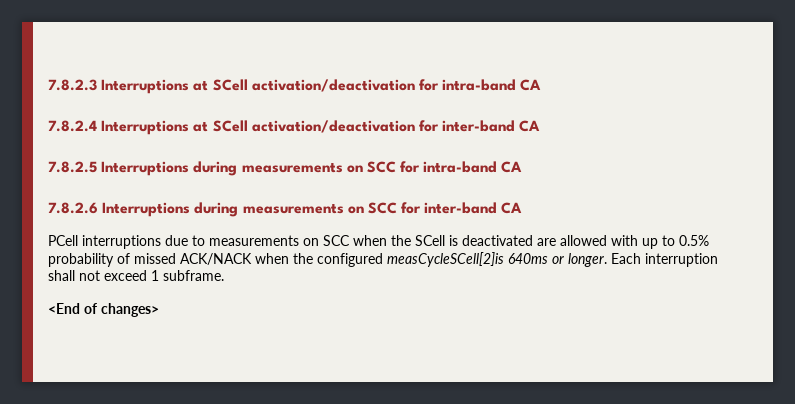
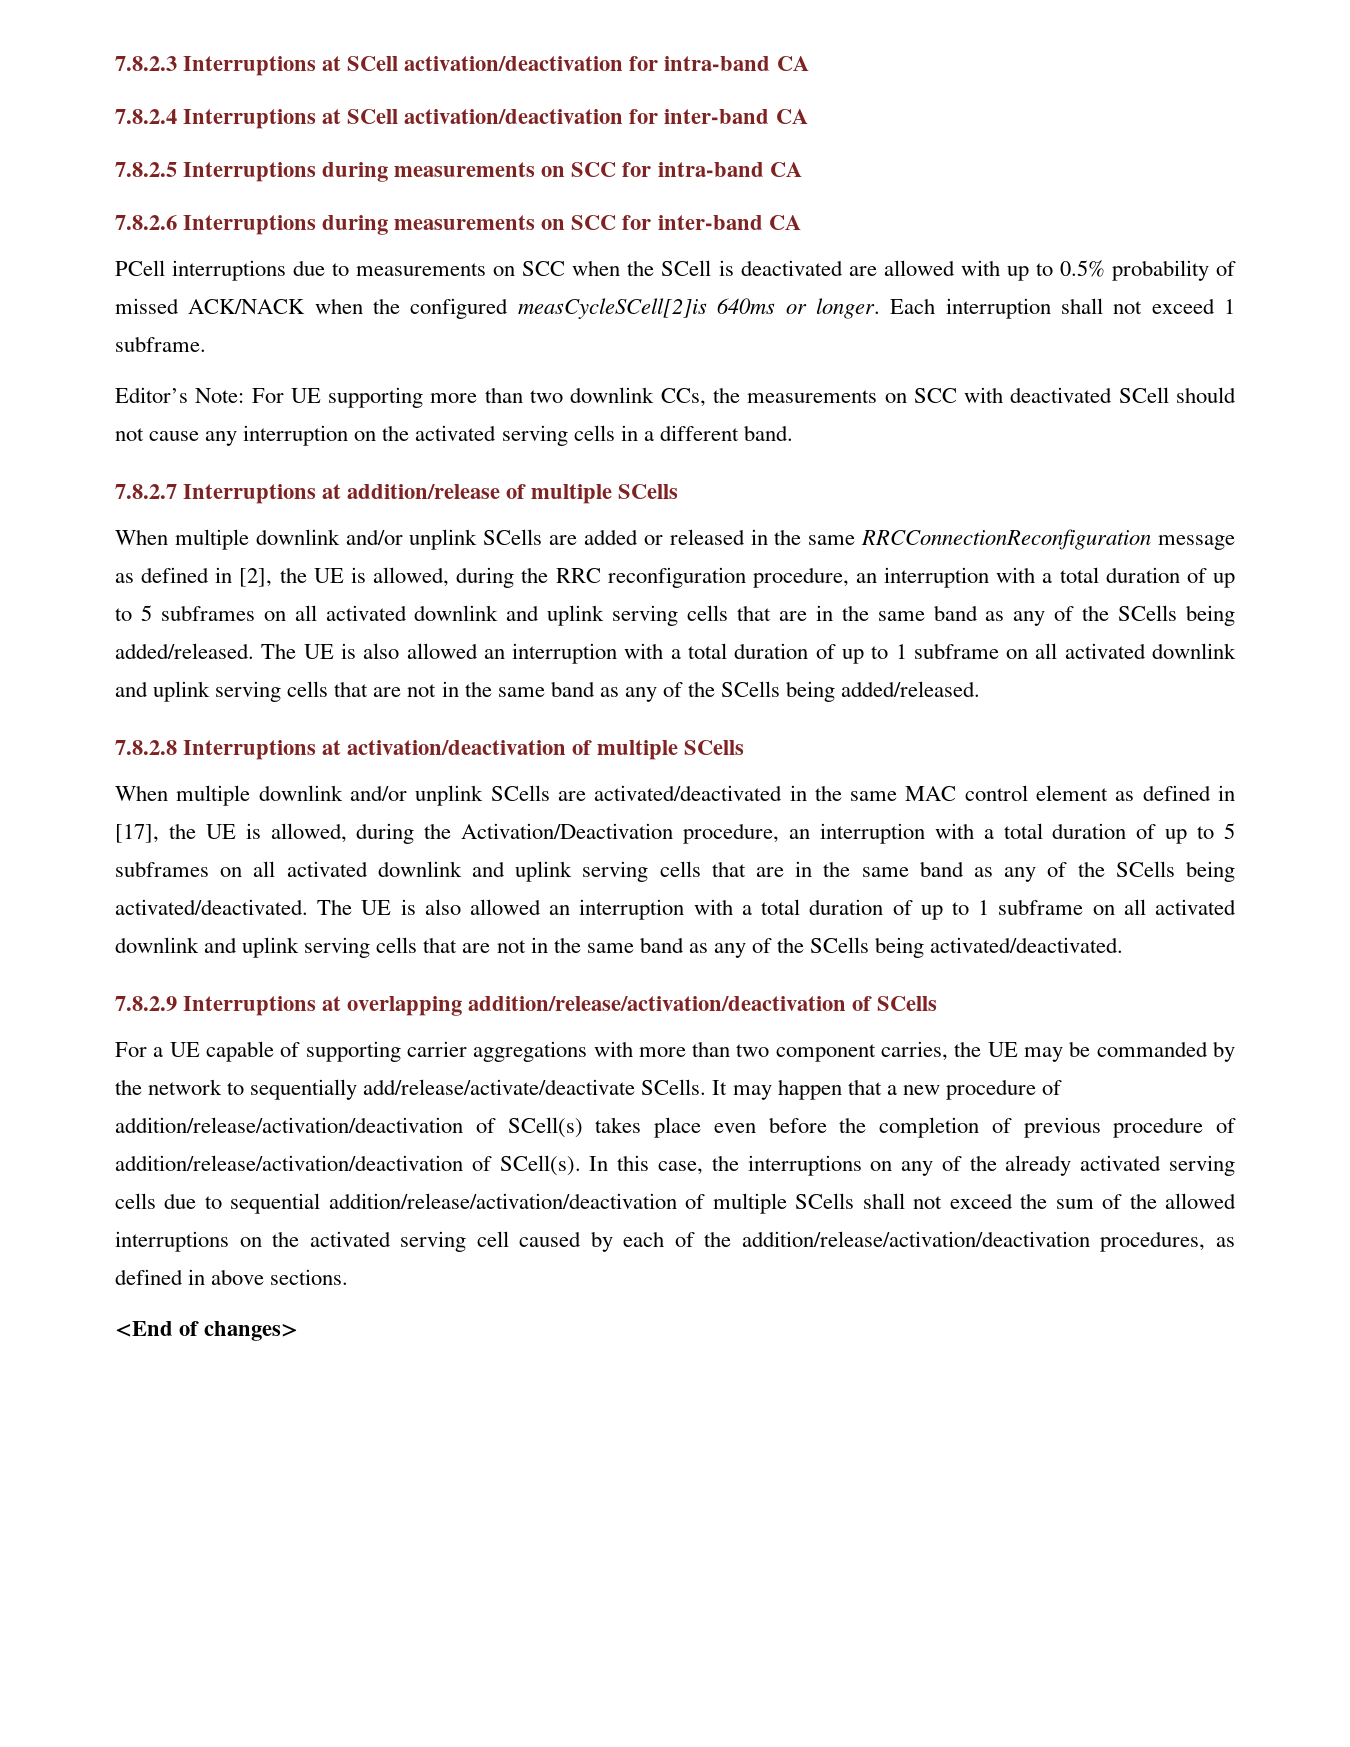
(224, 275) none -> [115,387,1236,408] [115,425,793,446] [115,484,679,504] [115,529,1236,550] [115,567,1235,588] [115,605,1235,626] [115,643,1236,664] [115,681,981,702] [115,740,745,760] [115,785,1235,806] [115,823,1236,844] [115,861,1236,882] [115,899,1236,920] [115,937,1124,958] [115,996,938,1016] [115,1041,1235,1062] [115,1079,1062,1100] [115,1117,1236,1138] [115,1155,1236,1176] [115,1193,1237,1214] [115,1231,1235,1252] [115,1269,349,1285] // Editor’s Note: For UE supporting more than two downlink CCs, the measurements on SCC with deactivated SCell should not cause any interruption on the activated serving cells in a different band. // 7.8.2.7 Interruptions at addition/release of multiple SCells // When multiple downlink and/or unplink SCells are added or released in the same RRCConnectionReconfiguration message as defined in [2], the UE is allowed, during the RRC reconfiguration procedure, an interruption with a total duration of up to 5 subframes on all activated downlink and uplink serving cells that are in the same band as any of the SCells being added/released. The UE is also allowed an interruption with a total duration of up to 1 subframe on all activated downlink and uplink serving cells that are not in the same band as any of the SCells being added/released. // 7.8.2.8 Interruptions at activation/deactivation of multiple SCells // When multiple downlink and/or unplink SCells are activated/deactivated in the same MAC control element as defined in [17], the UE is allowed, during the Activation/Deactivation procedure, an interruption with a total duration of up to 5 subframes on all activated downlink and uplink serving cells that are in the same band as any of the SCells being activated/deactivated. The UE is also allowed an interruption with a total duration of up to 1 subframe on all activated downlink and uplink serving cells that are not in the same band as any of the SCells being activated/deactivated. // 7.8.2.9 Interruptions at overlapping addition/release/activation/deactivation of SCells // For a UE capable of supporting carrier aggregations with more than two component carries, the UE may be commanded by the network to sequentially add/release/activate/deactivate SCells. It may happen that a new procedure of addition/release/activation/deactivation of SCell(s) takes place even before the completion of previous procedure of addition/release/activation/deactivation of SCell(s). In this case, the interruptions on any of the already activated serving cells due to sequential addition/release/activation/deactivation of multiple SCells shall not exceed the sum of the allowed interruptions on the activated serving cell caused by each of the addition/release/activation/deactivation procedures, as defined in above sections.

